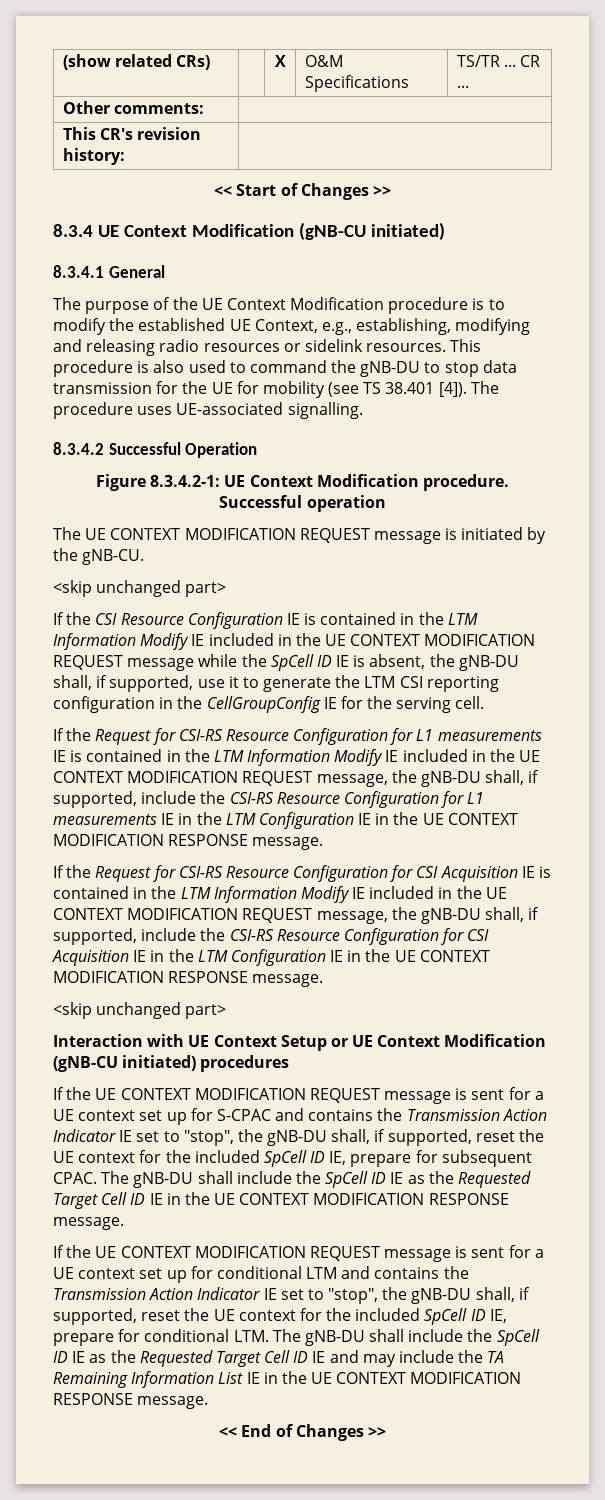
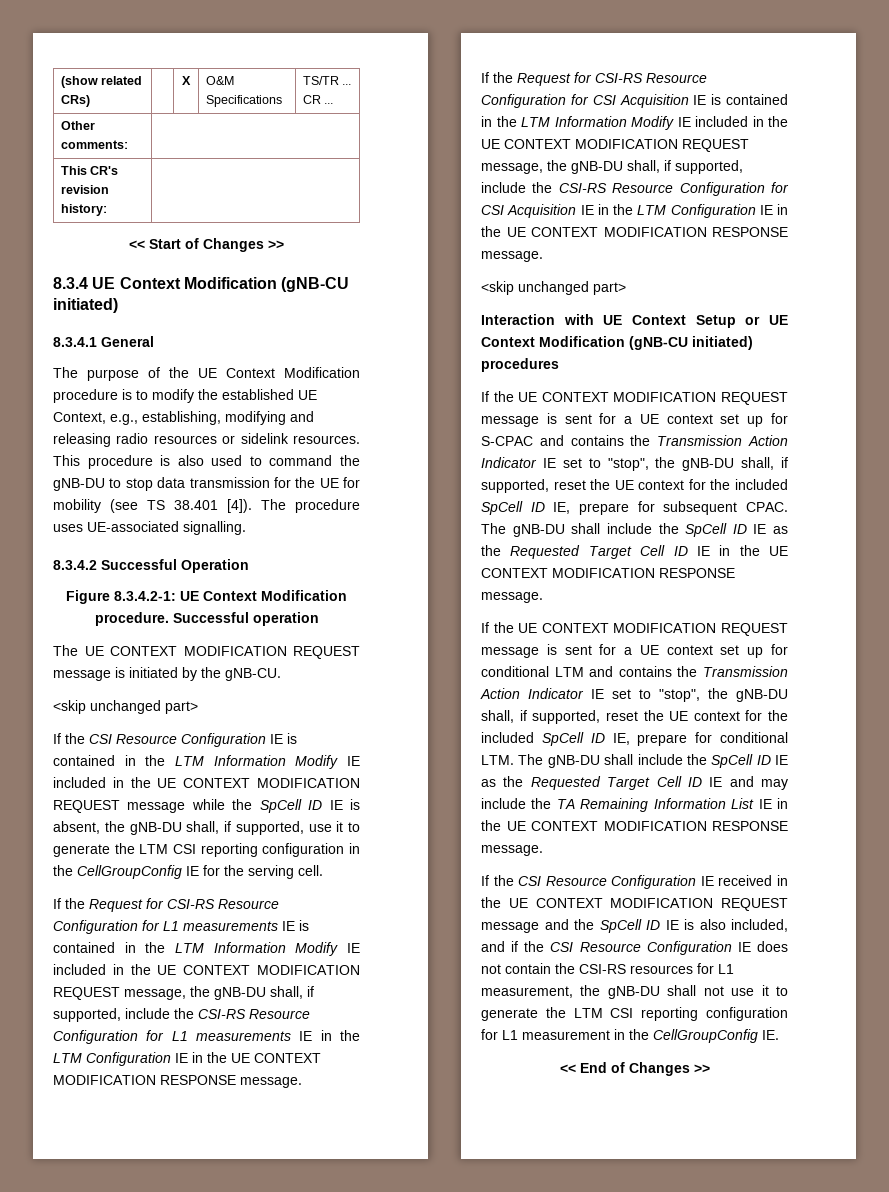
(209, 1402) none -> [481,875,788,889] [481,897,788,911] [481,919,788,933] [481,941,788,955] [481,963,734,974] [481,985,788,999] [481,1007,788,1021] [481,1029,779,1043] // If the CSI Resource Configuration IE received in the UE CONTEXT MODIFICATION REQUEST message and the SpCell ID IE is also included, and if the CSI Resource Configuration IE does not contain the CSI-RS resources for L1 measurement, the gNB-DU shall not use it to generate the LTM CSI reporting configuration for L1 measurement in the CellGroupConfig IE.

